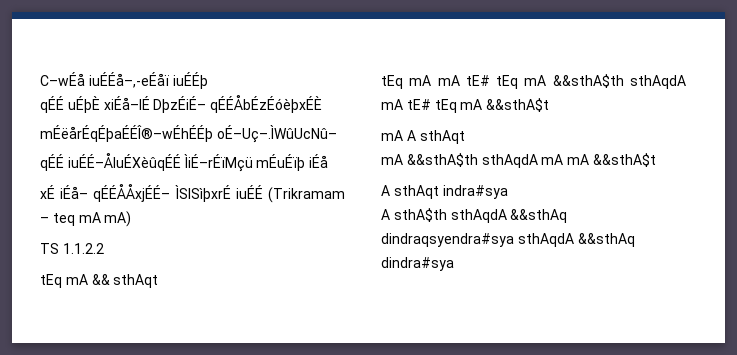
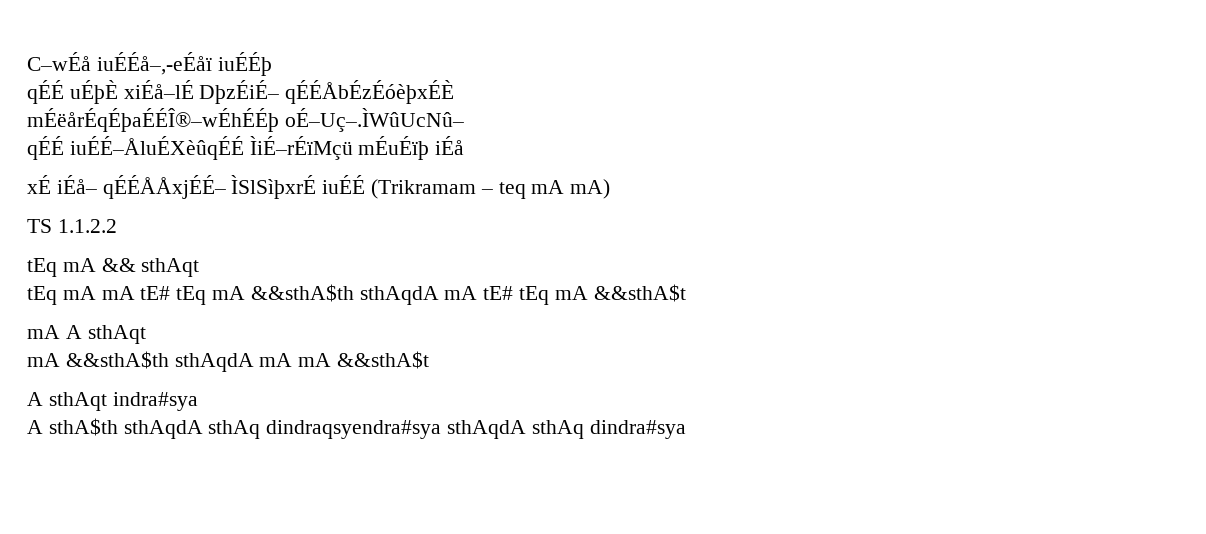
[510,209,568,223] &&sthAq -> [208,420,261,439] sthAq
[577,233,635,247] &&sthAq -> [531,420,584,439] sthAq

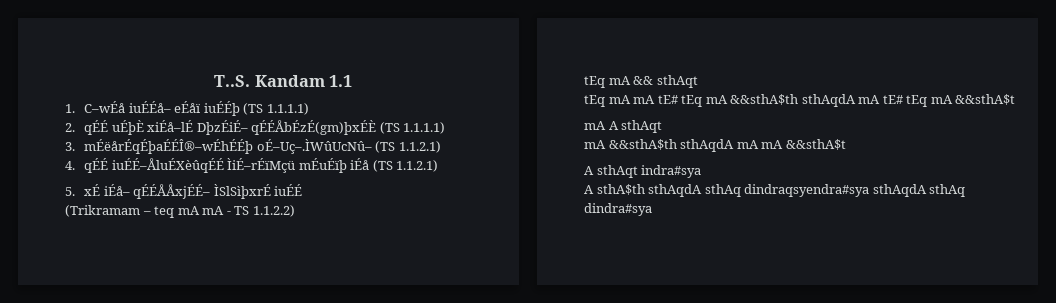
[27,52,272,76] [27,80,455,104] C–wÉå iuÉÉå–,-eÉåï iuÉÉþ // qÉÉ uÉþÈ xiÉå–lÉ DþzÉiÉ– qÉÉÅbÉzÉóèþxÉÈ // -> [214,75,352,87] [65,101,309,116] [65,120,446,135] [65,142,75,151] T..S. Kandam 1.1 // 1. C–wÉå iuÉÉå– eÉåï iuÉÉþ (TS 1.1.1.1) // 2. qÉÉ uÉþÈ xiÉå–lÉ DþzÉiÉ– qÉÉÅbÉzÉ(gm)þxÉÈ (TS 1.1.1.1) // 3.
(464, 120) // -> [375,141,441,153] [65,161,75,170] (TS 1.1.2.1) // 4.
(465, 145) // -> [372,160,439,172] [65,187,75,196] (TS 1.1.2.1) // 5.
(366, 184) none -> (303, 190) //
[570,179,611,199] [27,219,117,233] mA) // TS 1.1.2.2 -> [202,205,295,217] mA - TS 1.1.2.2)

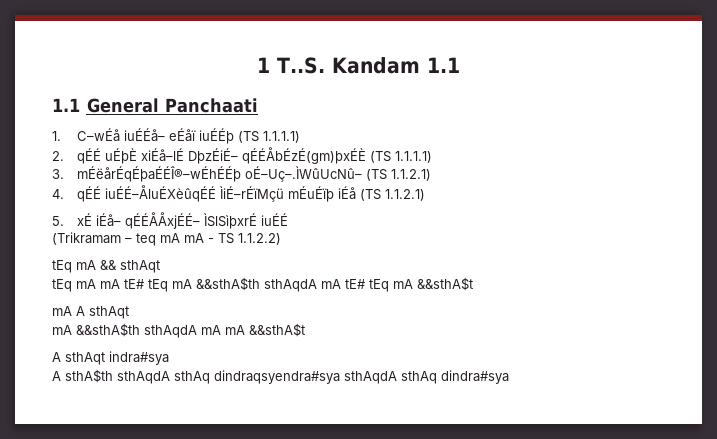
(214, 81) none -> [257,57,271,73] 1
(352, 81) none -> [52,98,258,113] // 1.1 General Panchaati

